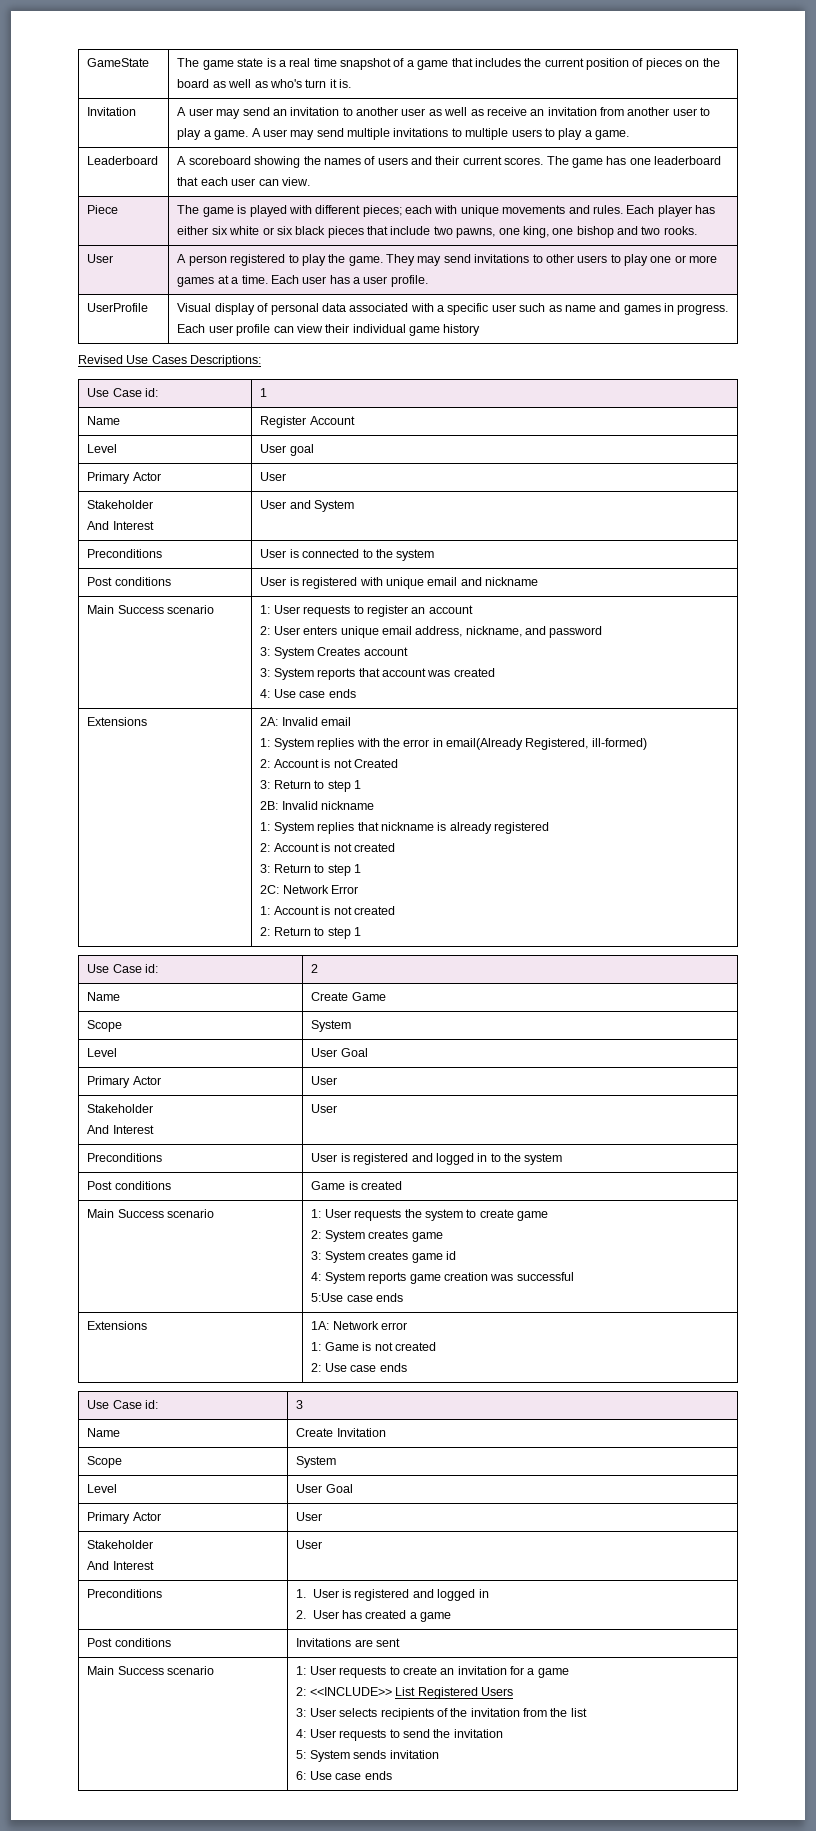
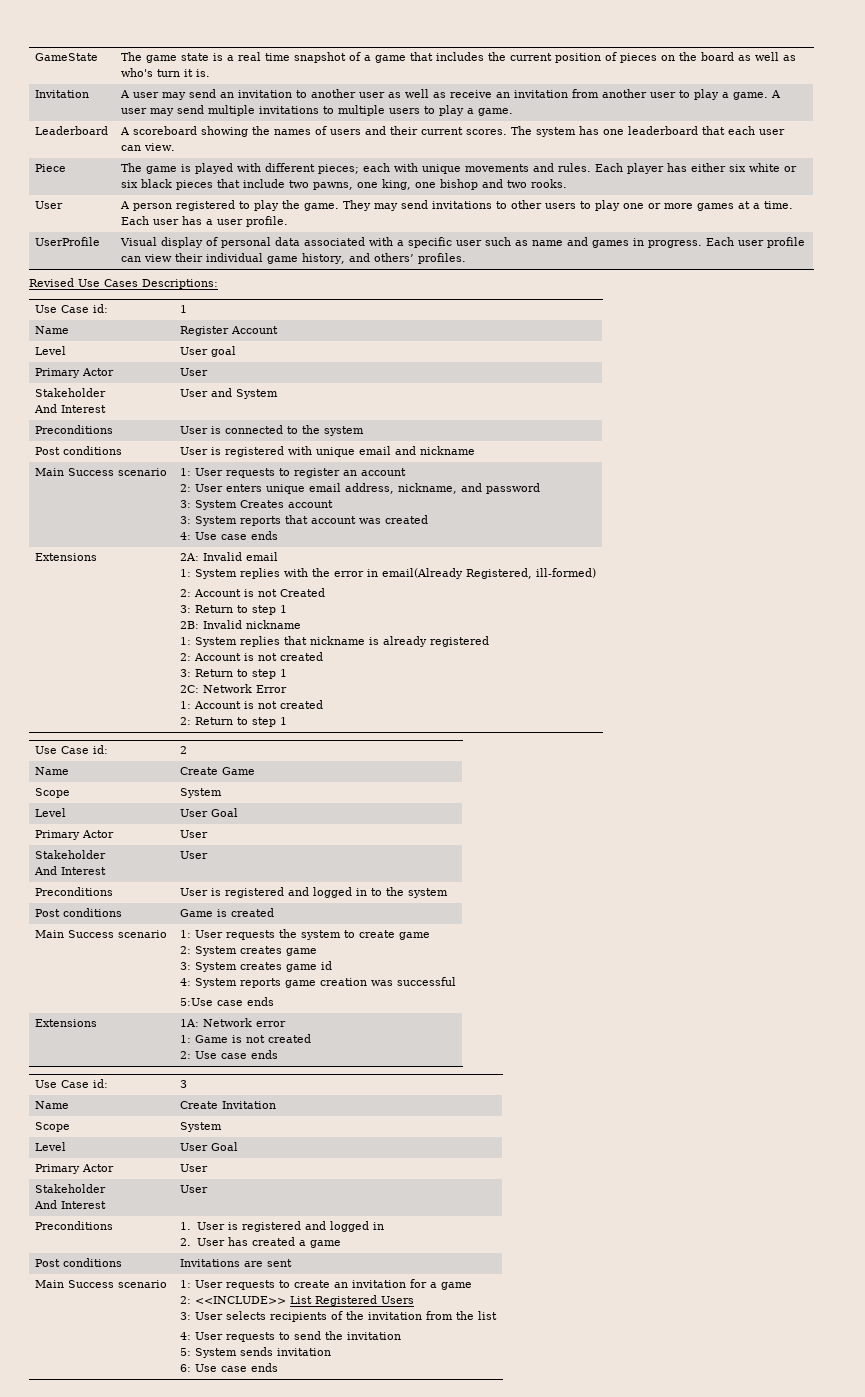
[571,158,603,168] game -> [536,127,577,137] system
[443,324,481,336] history -> [302,253,467,264] history, and others’ profiles.

